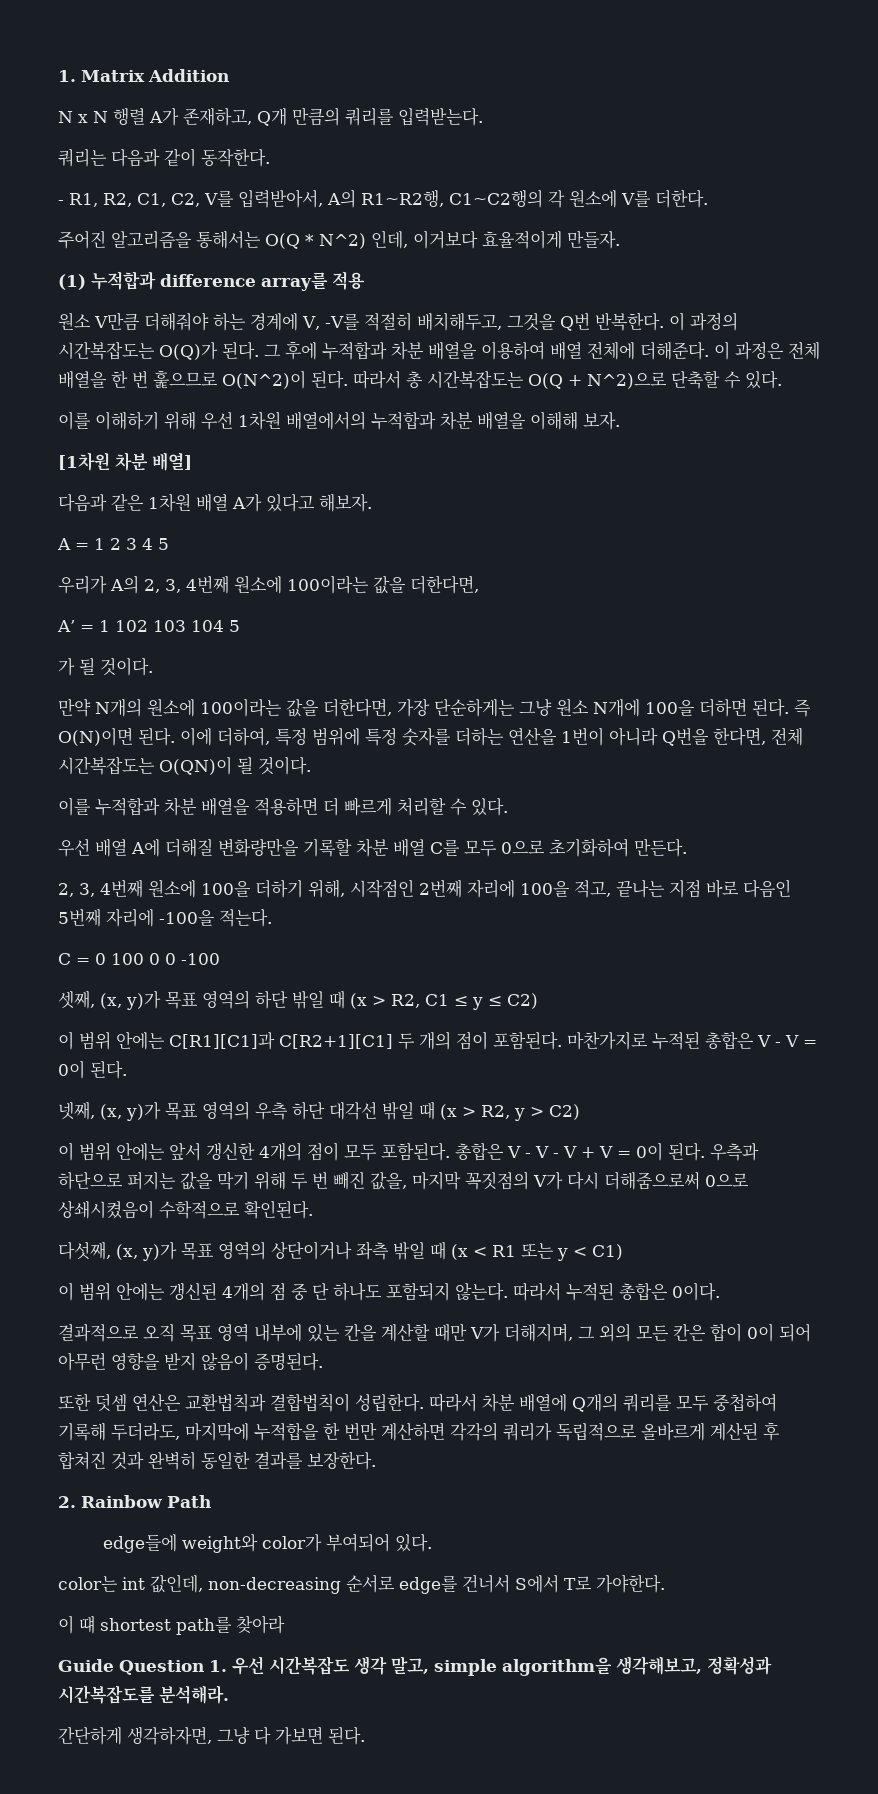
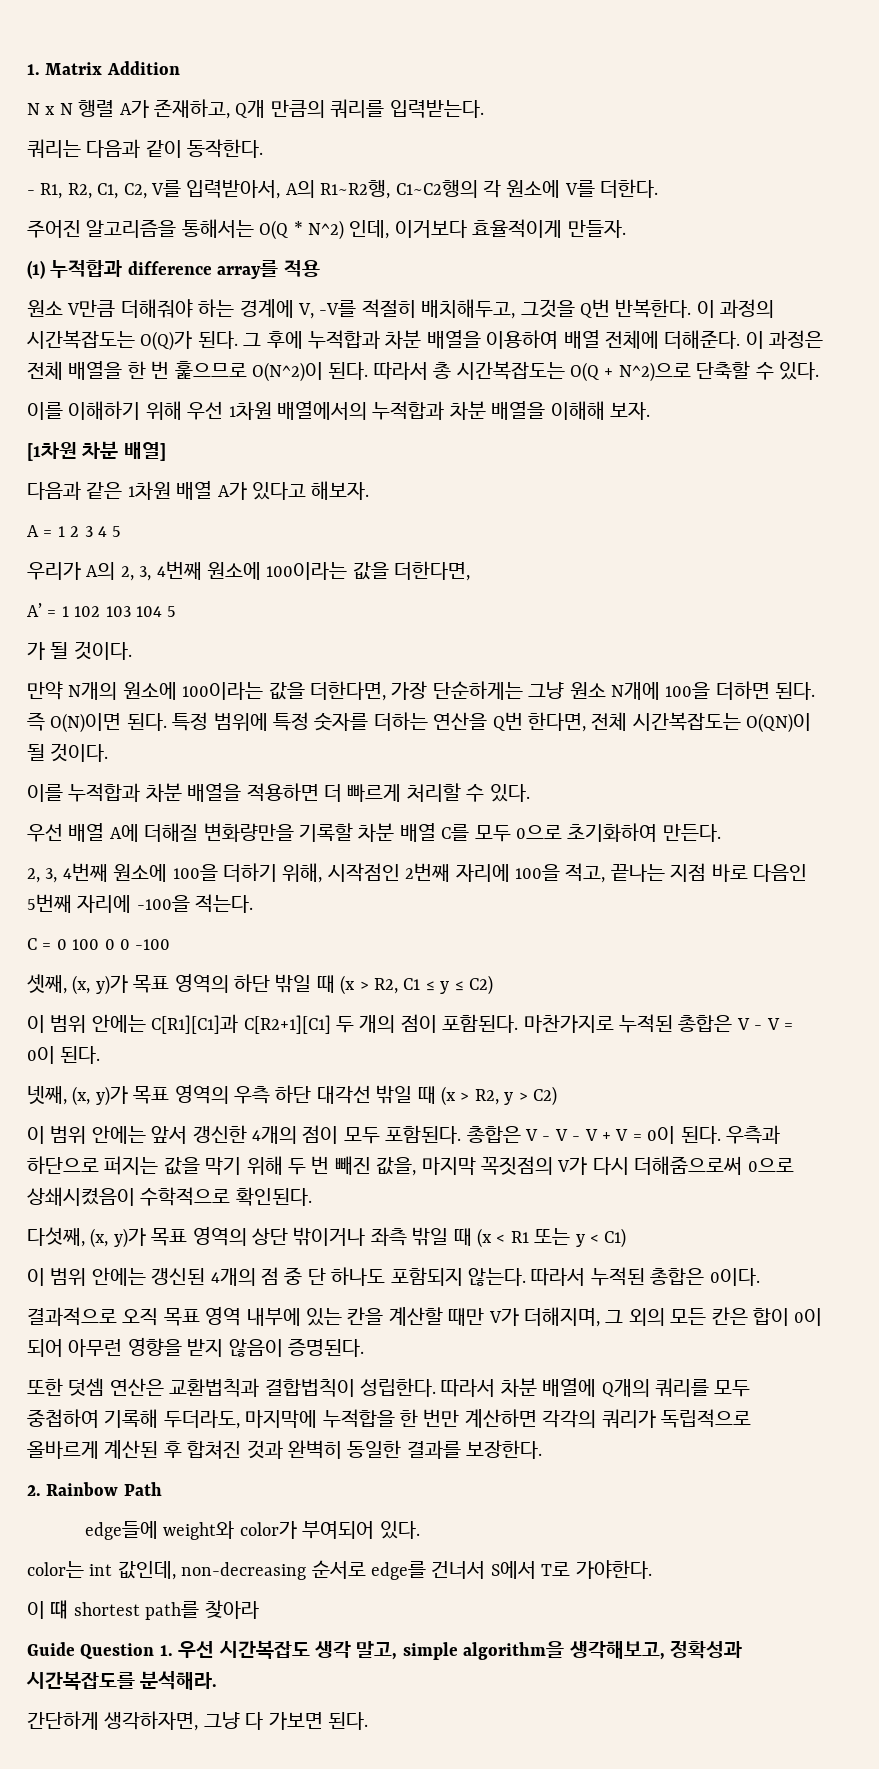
[180,727,270,746] 이에 더하여, -> (167, 722) none
[561,727,709,746] 1번이 아니라 Q번을 -> [492,712,523,731] Q번
[271,1241,352,1260] 상단이거나 -> [252,1227,366,1246] 상단 밖이거나

